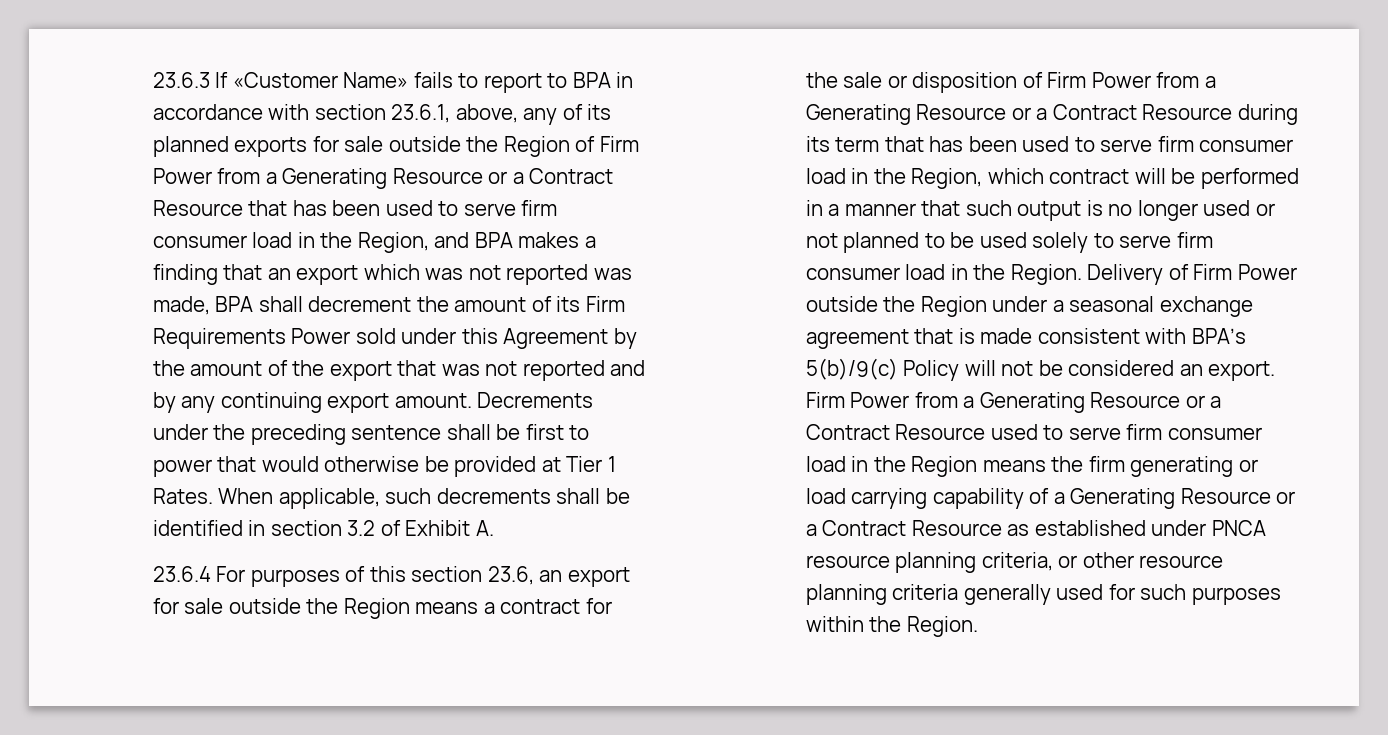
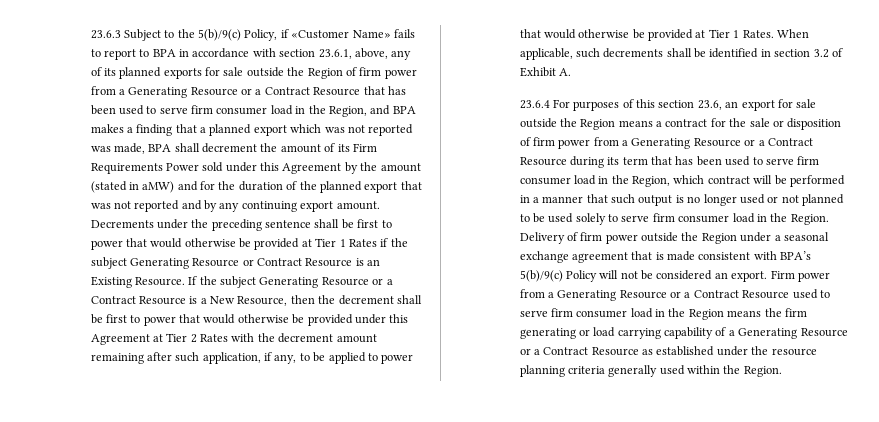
[215,72,229,88] If -> [123,29,289,41] Subject to the 5(b)/9(c) Policy, if
[599,136,639,152] [152,168,212,184] Firm Power -> [359,67,417,79] firm power
[267,268,291,280] an -> [200,124,252,136] a planned
(263, 368) none -> [90,181,283,193] (stated in aMW) and for the duration
(325, 368) none -> [319,181,362,193] planned
(616, 464) none -> [348,238,408,247] [90,257,381,269] [90,276,393,288] [90,295,422,306] [90,314,409,326] [90,333,377,345] [90,352,414,364] [519,29,740,41] Rates if the subject Generating Resource or Contract Resource is an Existing Resource. If the subject Generating Resource or a Contract Resource is a New Resource, then the decrement shall be first to power that would otherwise be provided under this Agreement at Tier 2 Rates with the decrement amount remaining after such application, if any, to be applied to power that would otherwise be provided at Tier 1
[1047,72,1151,88] Firm Power -> [532,137,591,149] firm power
[1193,264,1297,280] Firm Power -> [580,232,638,244] firm power
[850,392,910,408] Power -> [797,272,830,282] power
[1211,520,1266,536] [805,552,1134,573] PNCA resource planning criteria, or other -> [751,346,769,355] the
[1108,584,1281,605] for such purposes -> (685, 370) none

